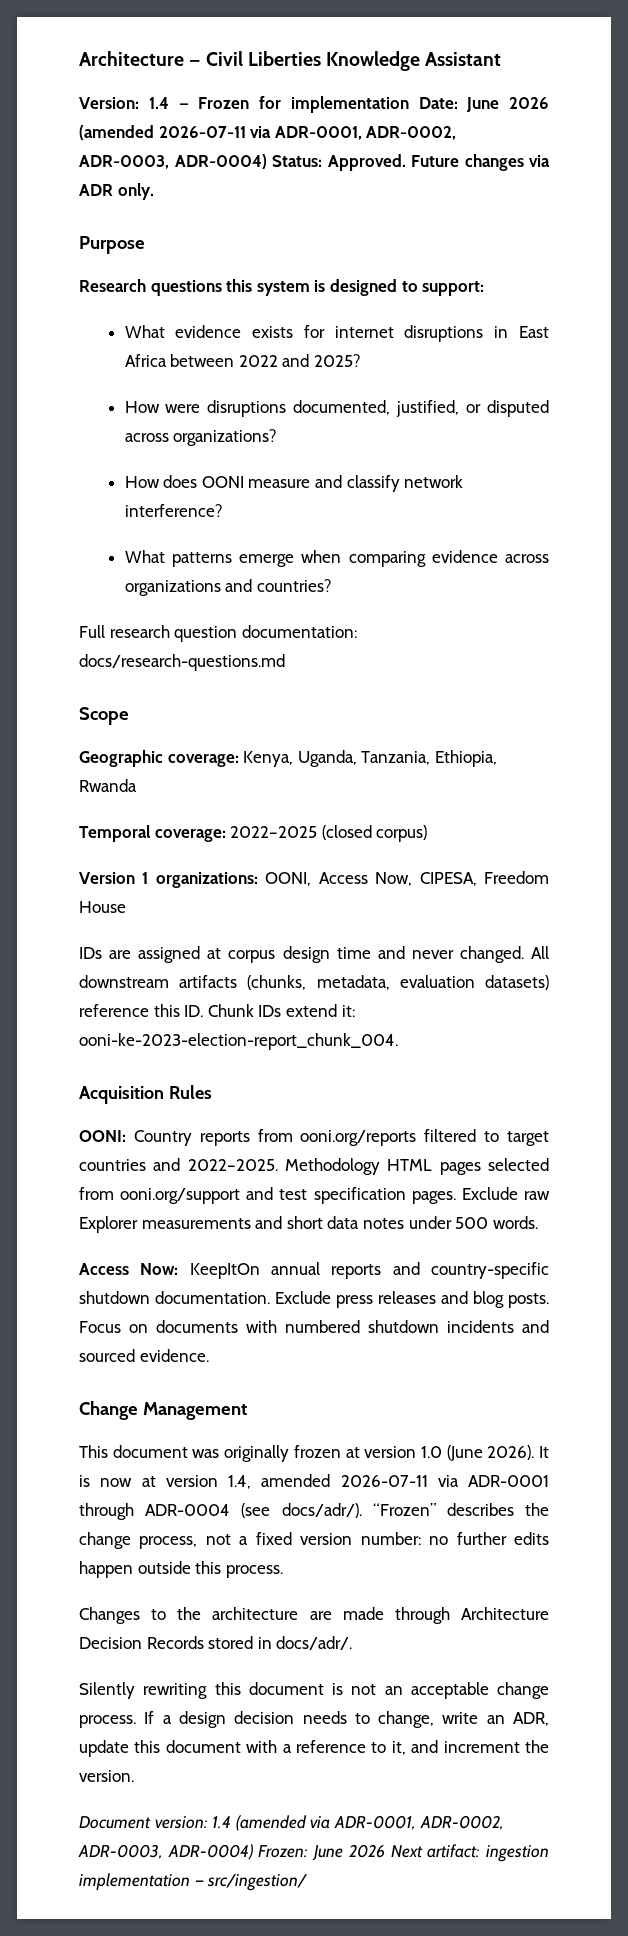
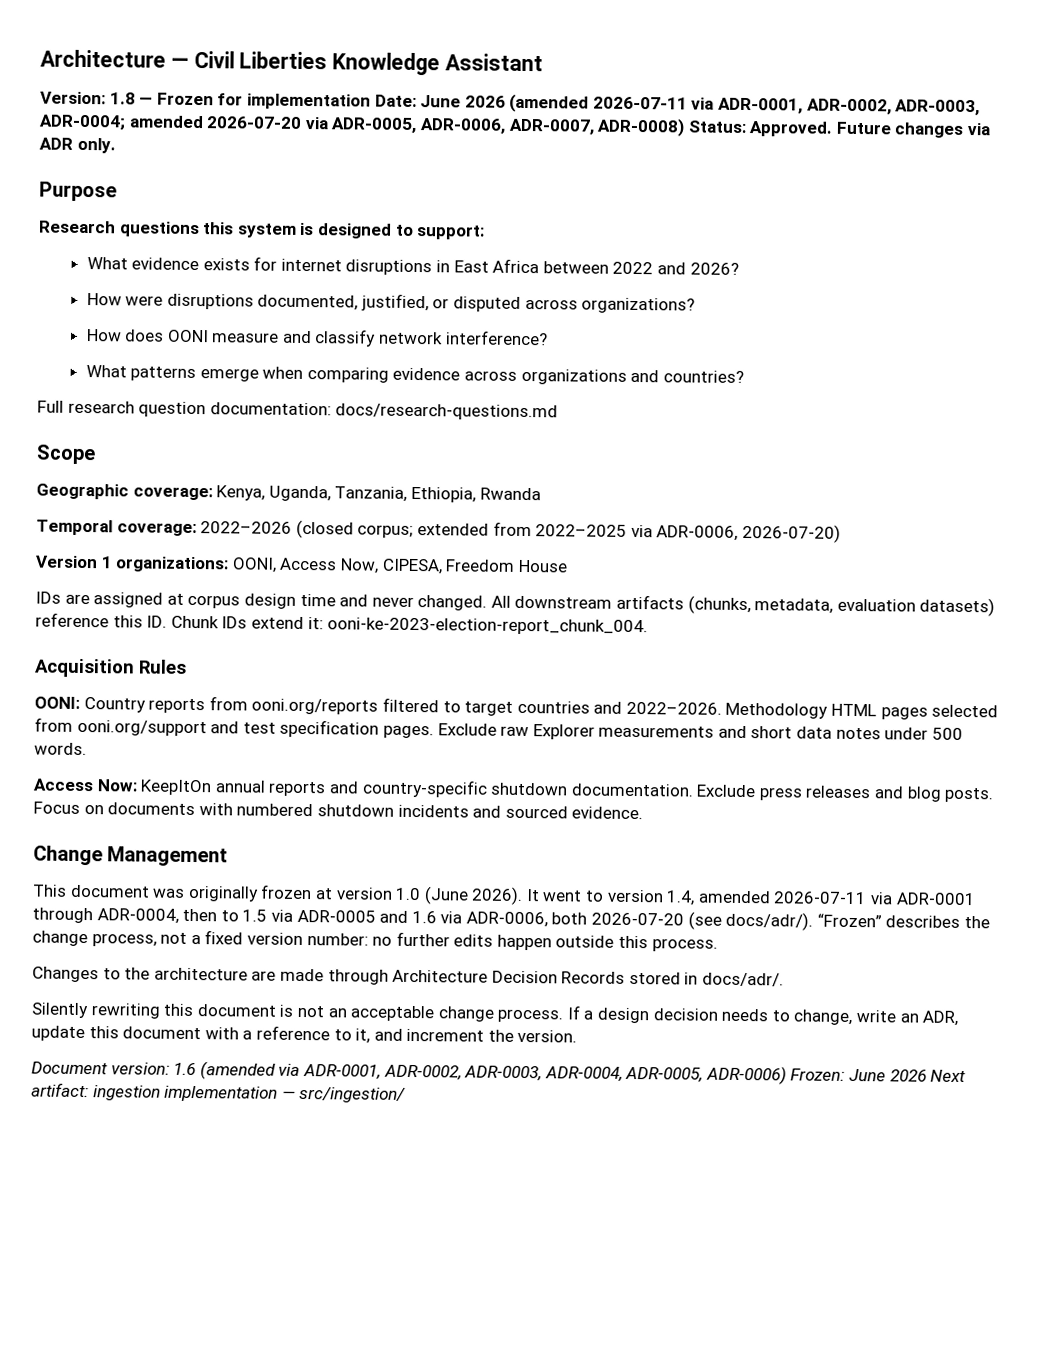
[148,97,169,109] 1.4 -> [109,92,136,105] 1.8
[174,154,267,169] ADR-0004) -> [39,114,686,137] ADR-0004; amended 2026-07-20 via ADR-0005, ADR-0006, ADR-0007, ADR-0008)
[313,354,361,367] 2025? -> [689,262,739,275] 2026?
[230,825,428,842] 2022–2025 (closed corpus) -> [200,519,841,543] 2022–2026 (closed corpus; extended from 2022–2025 via ADR-0006, 2026-07-20)
[187,1159,278,1171] 2022–2025. -> [625,701,722,715] 2022–2026.
[79,1475,156,1487] is now at -> [542,890,605,902] went to
[145,1504,231,1516] ADR-0004 -> [96,908,685,928] ADR-0004, then to 1.5 via ADR-0005 and 1.6 via ADR-0006, both 2026-07-20
[212,1816,232,1828] 1.4 -> [173,1062,197,1076] 1.6
[167,1844,253,1860] ADR-0004) -> [544,1065,787,1085] ADR-0004, ADR-0005, ADR-0006)

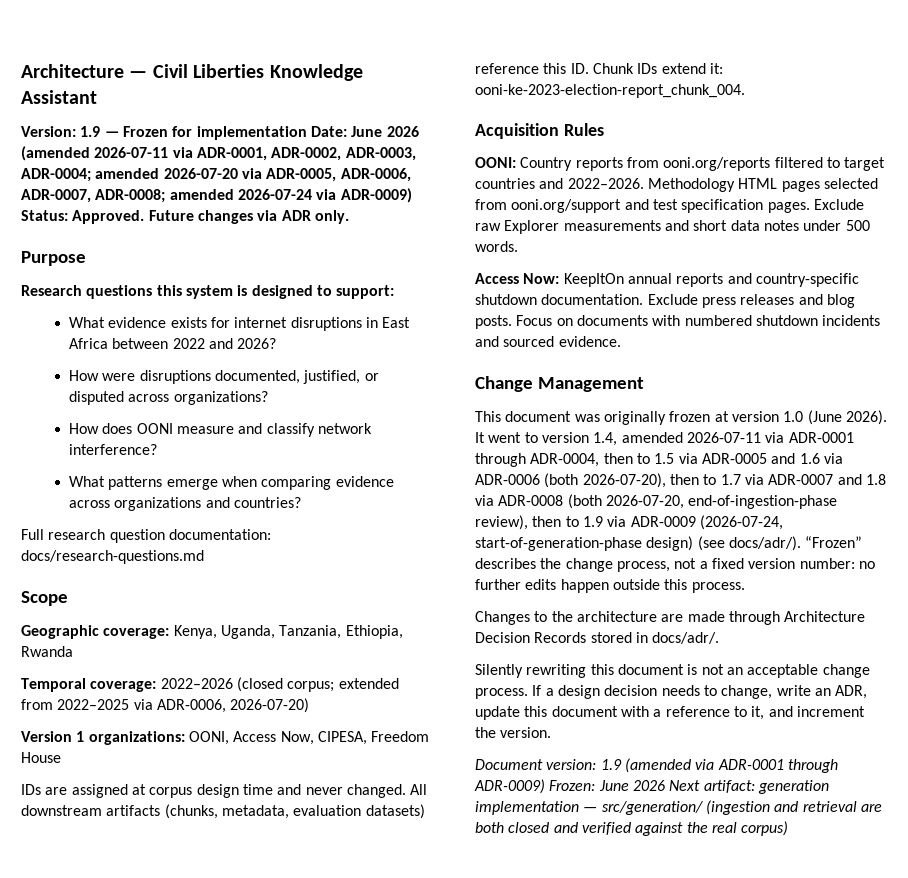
[109,92,136,105] 1.8 -> [80,126,101,137] 1.9
[597,117,686,137] ADR-0008) -> [95,188,412,203] ADR-0008; amended 2026-07-24 via ADR-0009)
[465,911,685,928] ADR-0006, both 2026-07-20 -> [475,473,886,488] [475,494,838,509] [475,515,783,530] [475,536,694,551] ADR-0006 (both 2026-07-20), then to 1.7 via ADR-0007 and 1.8 via ADR-0008 (both 2026-07-20, end-of-ingestion-phase review), then to 1.9 via ADR-0009 (2026-07-24, start-of-generation-phase design)
[173,1062,197,1076] 1.6 -> [600,759,622,770] 1.9
[302,1064,787,1085] ADR-0001, ADR-0002, ADR-0003, ADR-0004, ADR-0005, ADR-0006) -> [717,759,838,773] [474,779,545,794] ADR-0001 through ADR-0009)
[92,1085,161,1101] ingestion -> [757,780,829,794] generation
[299,1086,407,1103] src/ingestion/ -> [601,800,882,815] [475,821,789,836] src/generation/ (ingestion and retrieval are both closed and verified against the real corpus)

